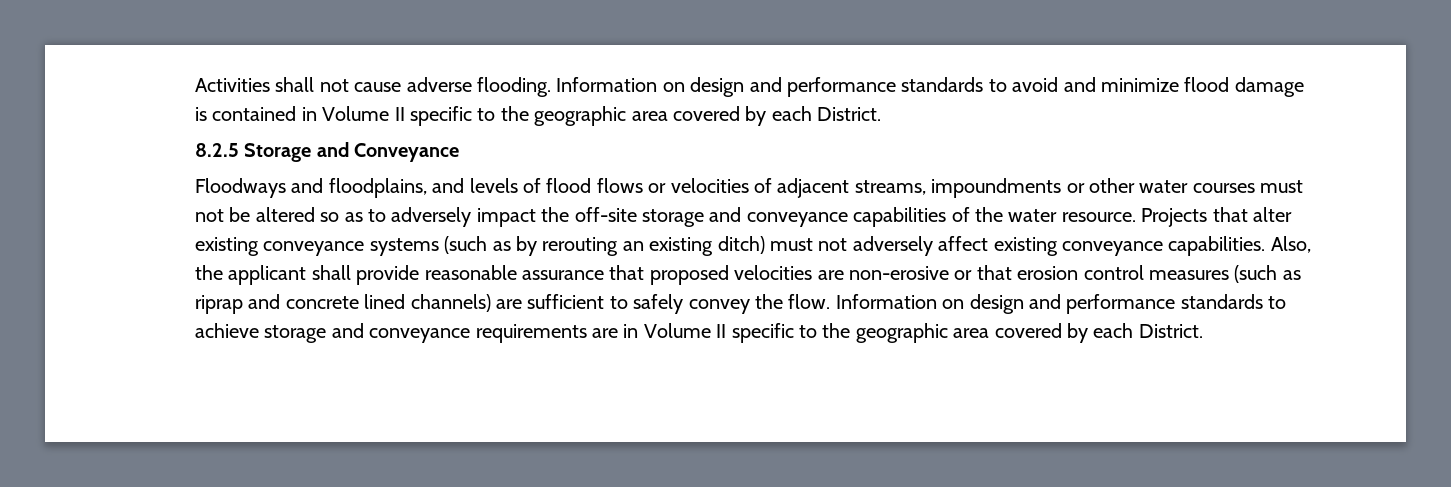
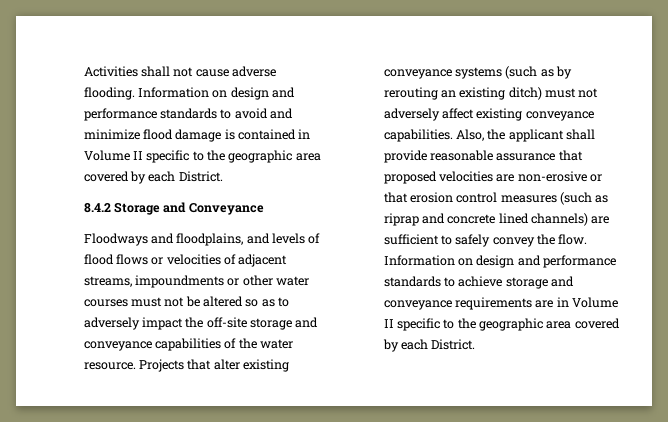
[194,143,239,157] 8.2.5 -> [83,203,111,213] 8.4.2

